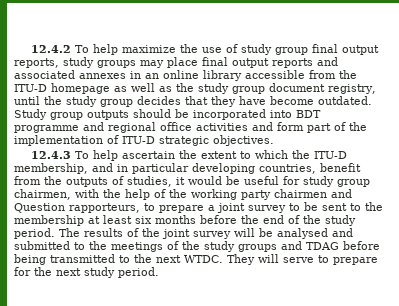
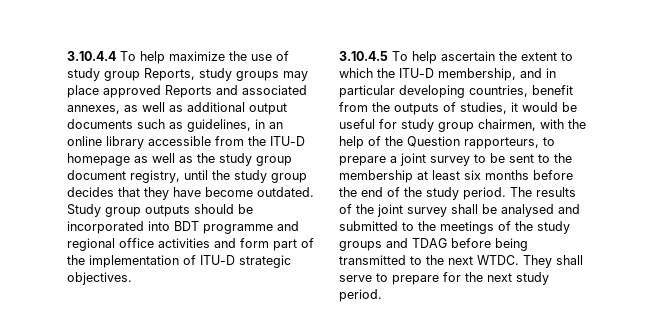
[30,45,71,53] 12.4.2 -> [67,51,116,61] 3.10.4.4
[311,44,379,55] [14,58,59,68] final output reports, -> [144,68,195,81] Reports,
[202,57,338,68] [14,70,126,79] final output reports and associated annexes -> [103,85,307,98] [67,102,287,115] [67,119,251,132] approved Reports and associated annexes, as well as additional output documents such as guidelines,
[30,151,71,159] 12.4.3 -> [339,51,388,61] 3.10.4.5
[191,189,352,200] working party chairmen and -> (403, 141) none
[234,228,255,237] will -> [451,204,478,214] shall
[258,254,279,263] will -> [556,255,583,265] shall

